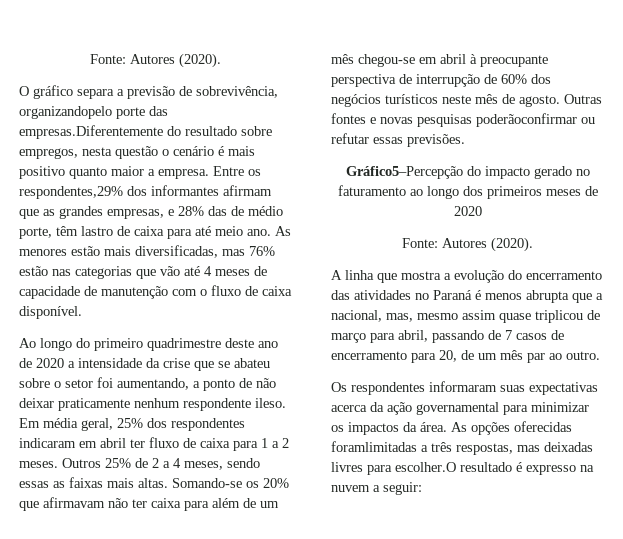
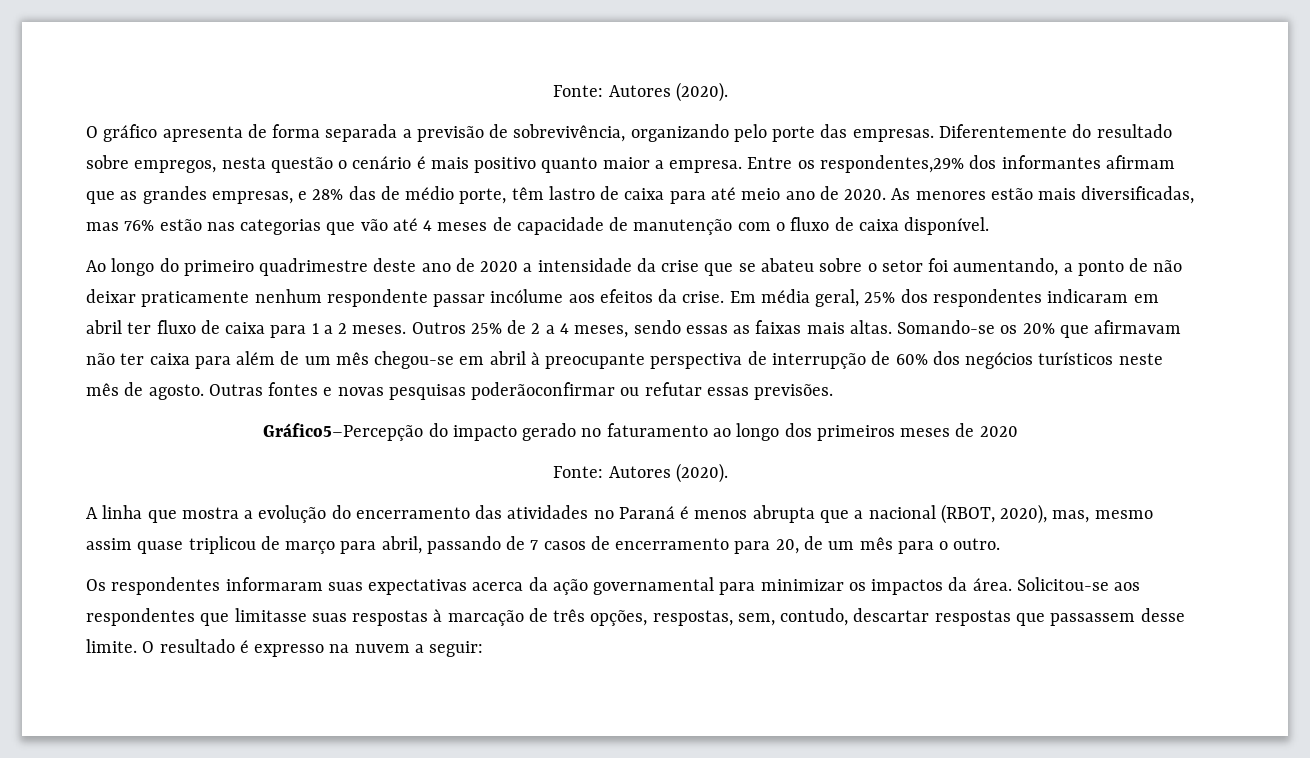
[77,86,278,99] [19,106,168,119] [19,125,163,139] separa a previsão de sobrevivência, organizandopelo porte das empresas.Diferentemente -> [162,124,1067,142] apresenta de forma separada a previsão de sobrevivência, organizando pelo porte das empresas. Diferentemente
[247,229,271,236] ano. -> [785,186,887,200] ano de 2020.
[255,398,286,408] ileso. -> [433,289,725,307] passar incólume aos efeitos da crise.
[331,310,382,322] nacional, -> [868,504,1048,524] nacional (RBOT, 2020),
[527,353,562,363] par ao -> [897,541,949,554] para o
[451,421,572,435] [331,441,593,455] [331,462,456,475] As opções oferecidas foramlimitadas a três respostas, mas deixadas livres para escolher.O -> [1016,577,1141,591] [86,608,1185,626] [86,639,155,653] Solicitou-se aos respondentes que limitasse suas respostas à marcação de três opções, respostas, sem, contudo, descartar respostas que passassem desse limite. O

